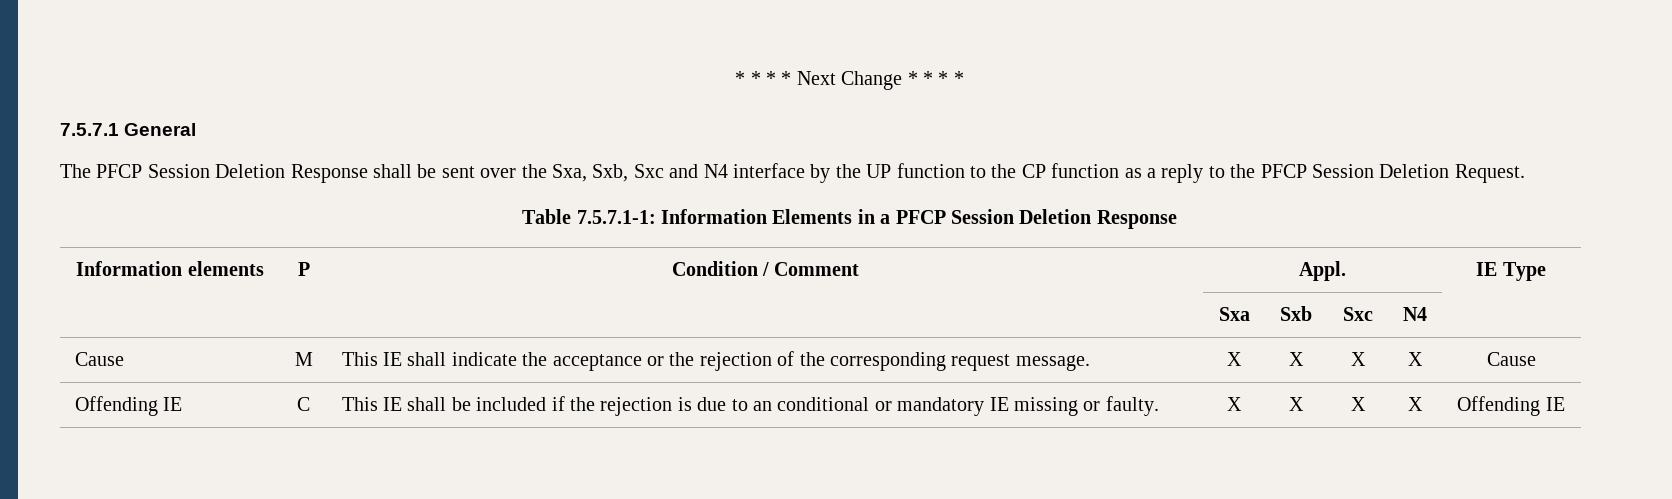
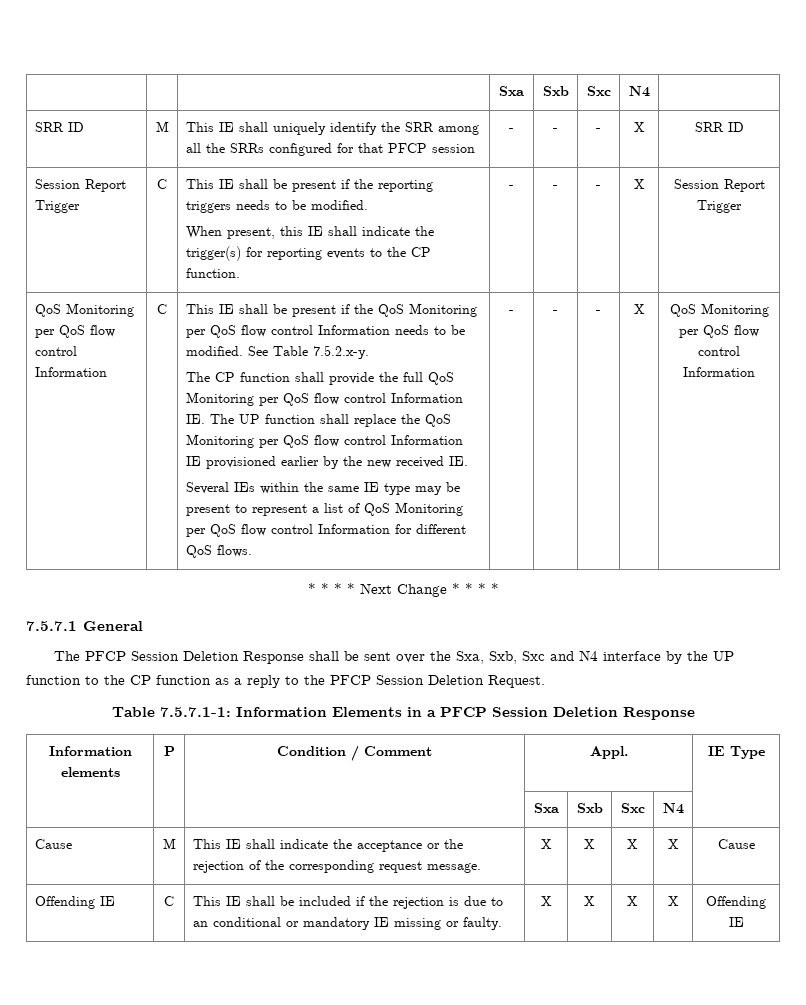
(735, 78) none -> [499,86,524,96] [542,86,569,96] [586,86,611,96] [628,86,650,97] [34,122,84,132] [155,121,169,132] [185,122,479,135] [185,143,475,156] [509,128,514,132] [553,128,558,132] [596,128,601,132] [633,122,645,132] [694,122,744,132] [34,179,126,192] [34,200,80,213] [157,179,167,189] [185,179,433,192] [185,200,368,213] [185,226,434,239] [185,246,431,261] [185,268,240,278] [509,185,514,189] [553,185,558,189] [596,185,601,189] [633,179,645,189] [673,179,765,192] [697,200,742,213] [34,303,134,317] [34,325,115,338] [34,346,77,356] [34,367,107,377] [157,304,167,314] [185,303,477,317] [185,325,465,338] [185,345,369,359] [185,372,454,385] [185,392,463,406] [185,414,451,427] [185,434,463,448] [185,456,468,469] [185,482,460,495] [185,502,463,516] [185,524,466,537] [185,545,252,558] [509,310,514,314] [553,310,558,314] [596,310,601,314] [633,304,645,314] [669,303,769,317] [679,325,759,338] [698,346,740,356] [683,367,755,377] | | | Sxa | Sxb | Sxc | N4 | // SRR ID | M | This IE shall uniquely identify the SRR among all the SRRs configured for that PFCP session | - | - | - | X | SRR ID // Session Report Trigger | C | This IE shall be present if the reporting triggers needs to be modified. // When present, this IE shall indicate the trigger(s) for reporting events to the CP function. | - | - | - | X | Session Report Trigger // QoS Monitoring per QoS flow control Information | C | This IE shall be present if the QoS Monitoring per QoS flow control Information needs to be modified. See Table 7.5.2.x-y. // The CP function shall provide the full QoS Monitoring per QoS flow control Information IE. The UP function shall replace the QoS Monitoring per QoS flow control Information IE provisioned earlier by the new received IE. // Several IEs within the same IE type may be present to represent a list of QoS Monitoring per QoS flow control Information for different QoS flows. | - | - | - | X | QoS Monitoring per QoS flow control Information //

